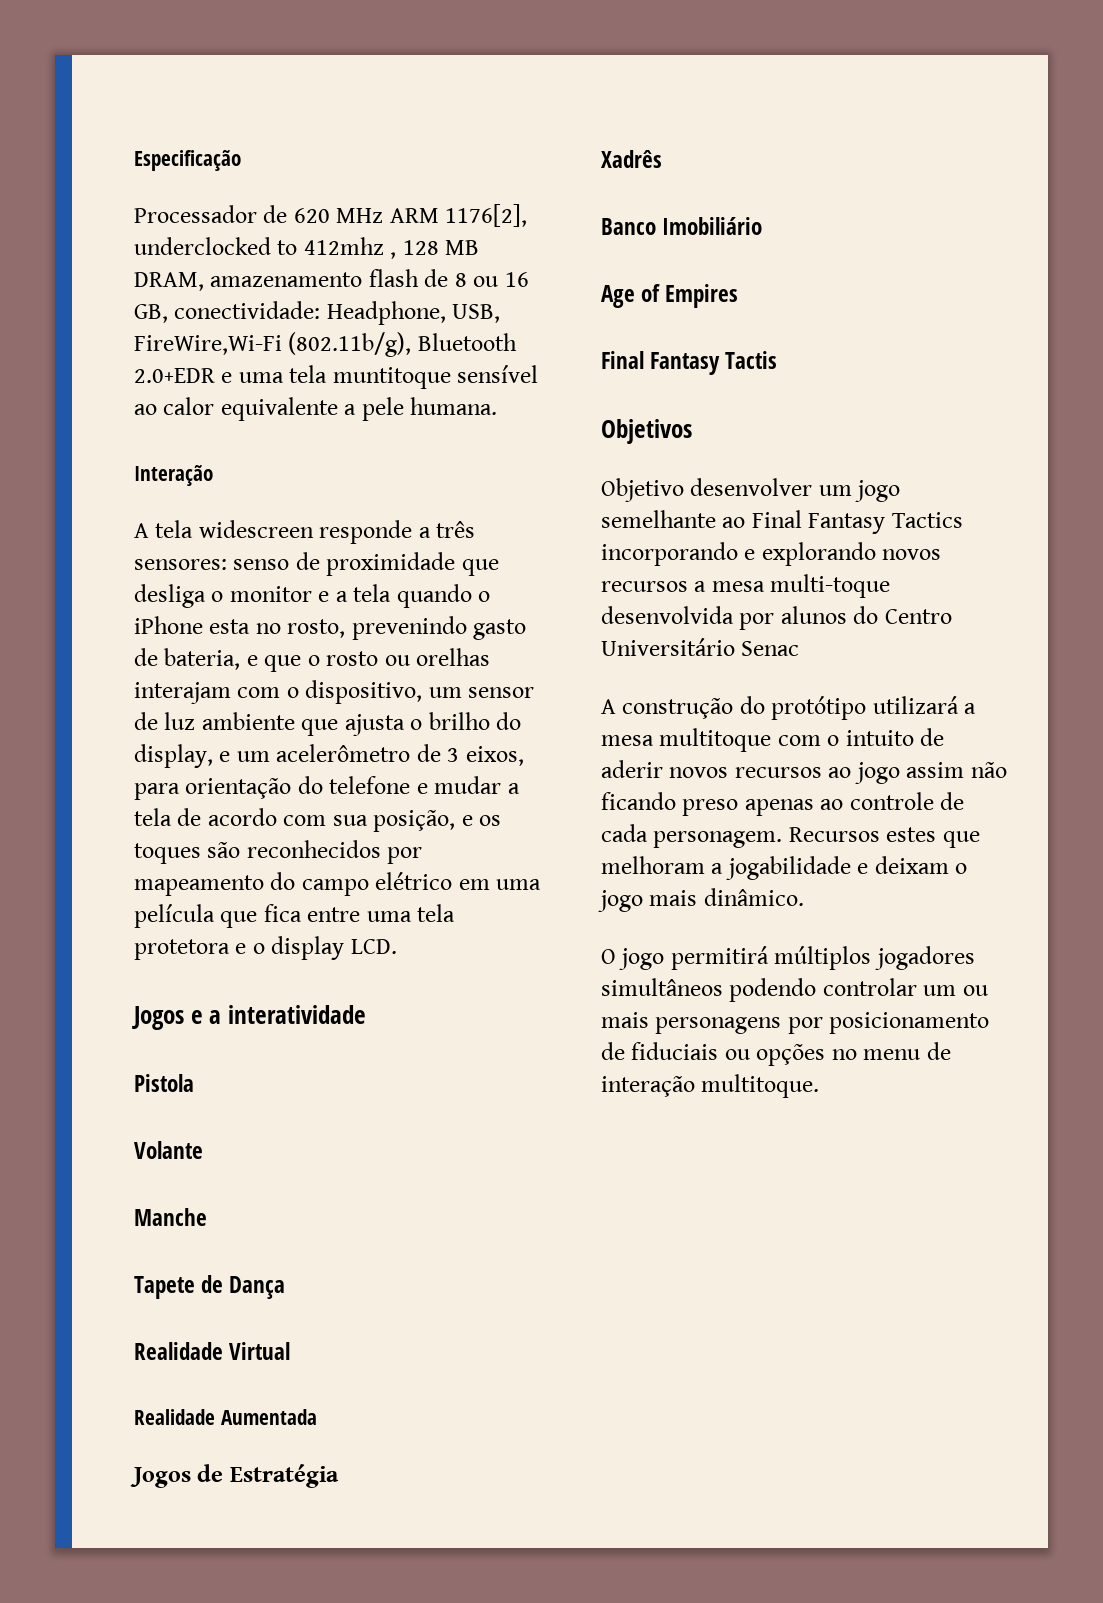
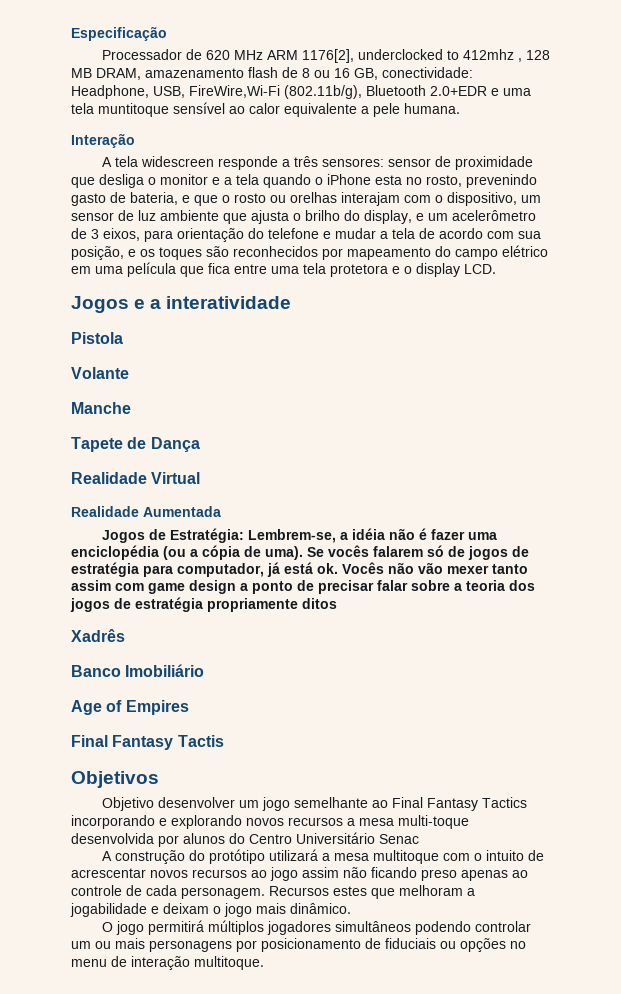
[233,559,290,570] senso -> [387,158,431,167] sensor
[229,1464,339,1488] Estratégia -> [169,528,497,543] [71,545,529,560] [71,562,528,577] [71,580,535,594] [70,597,337,612] Estratégia: Lembrem-se, a idéia não é fazer uma enciclopédia (ou a cópia de uma). Se vocês falarem só de jogos de estratégia para computador, já está ok. Vocês não vão mexer tanto assim com game design a ponto de precisar falar sobre a teoria dos jogos de estratégia propriamente ditos
[601,760,663,778] aderir -> [71,868,146,878] acrescentar

